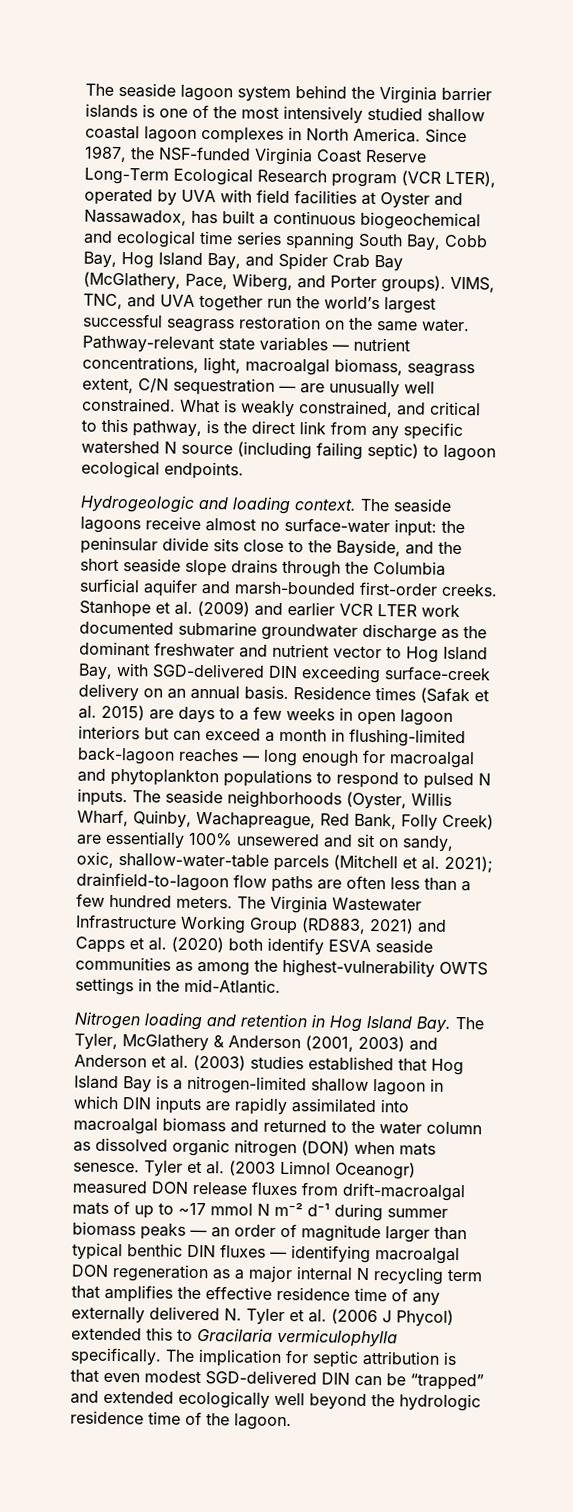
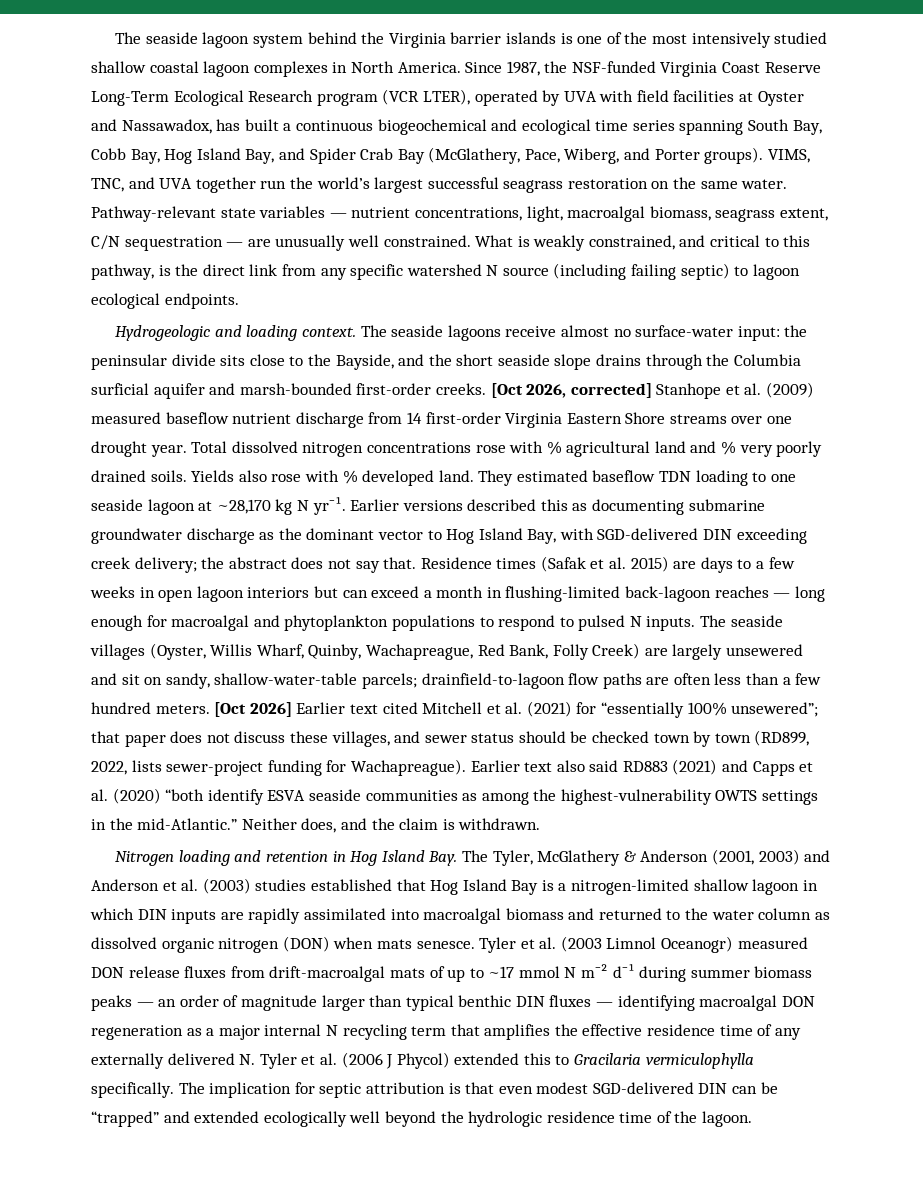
(498, 590) none -> [490,383,652,398] [Oct 2026, corrected]
[254,602,460,618] [79,621,174,635] and earlier VCR LTER work documented -> [91,412,793,428] [91,441,823,457] [91,470,796,486] [91,497,685,515] measured baseflow nutrient discharge from 14 first-order Virginia Eastern Shore streams over one drought year. Total dissolved nitrogen concentrations rose with % agricultural land and % very poorly drained soils. Yields also rose with % developed land. They estimated baseflow TDN loading to one seaside lagoon at ~28,170 kg N yr⁻¹. Earlier versions described this as documenting
[154,642,329,658] freshwater and nutrient -> (375, 534) none
[384,666,491,682] [78,683,289,702] surface-creek delivery on an annual basis. -> [91,557,417,573] creek delivery; the abstract does not say that.
[227,790,342,809] neighborhoods -> [90,644,145,660] villages
[105,830,233,849] essentially 100% -> [672,644,723,660] largely
[76,851,493,873] oxic, shallow-water-table parcels (Mitchell et al. 2021); -> [214,673,417,689] shallow-water-table parcels;
[237,895,422,914] [75,914,414,935] The Virginia Wastewater Infrastructure Working Group (RD883, 2021) -> [214,701,819,718] [91,730,810,747] [91,759,718,776] [Oct 2026] Earlier text cited Mitchell et al. (2021) for “essentially 100% unsewered”; that paper does not discuss these villages, and sewer status should be checked town by town (RD899, 2022, lists sewer-project funding for Wachapreague). Earlier text also said RD883 (2021)
[228,938,263,951] both -> [165,789,205,801] “both
[184,978,281,994] mid-Atlantic. -> [137,818,541,833] mid-Atlantic.” Neither does, and the claim is withdrawn.

